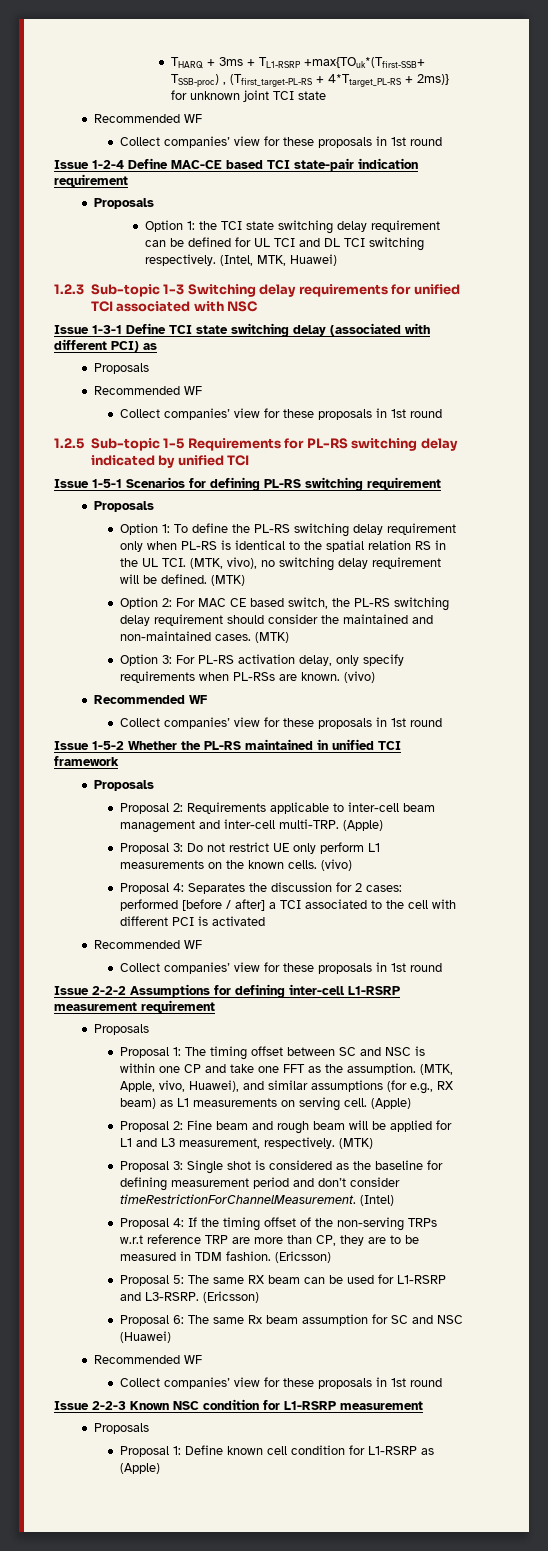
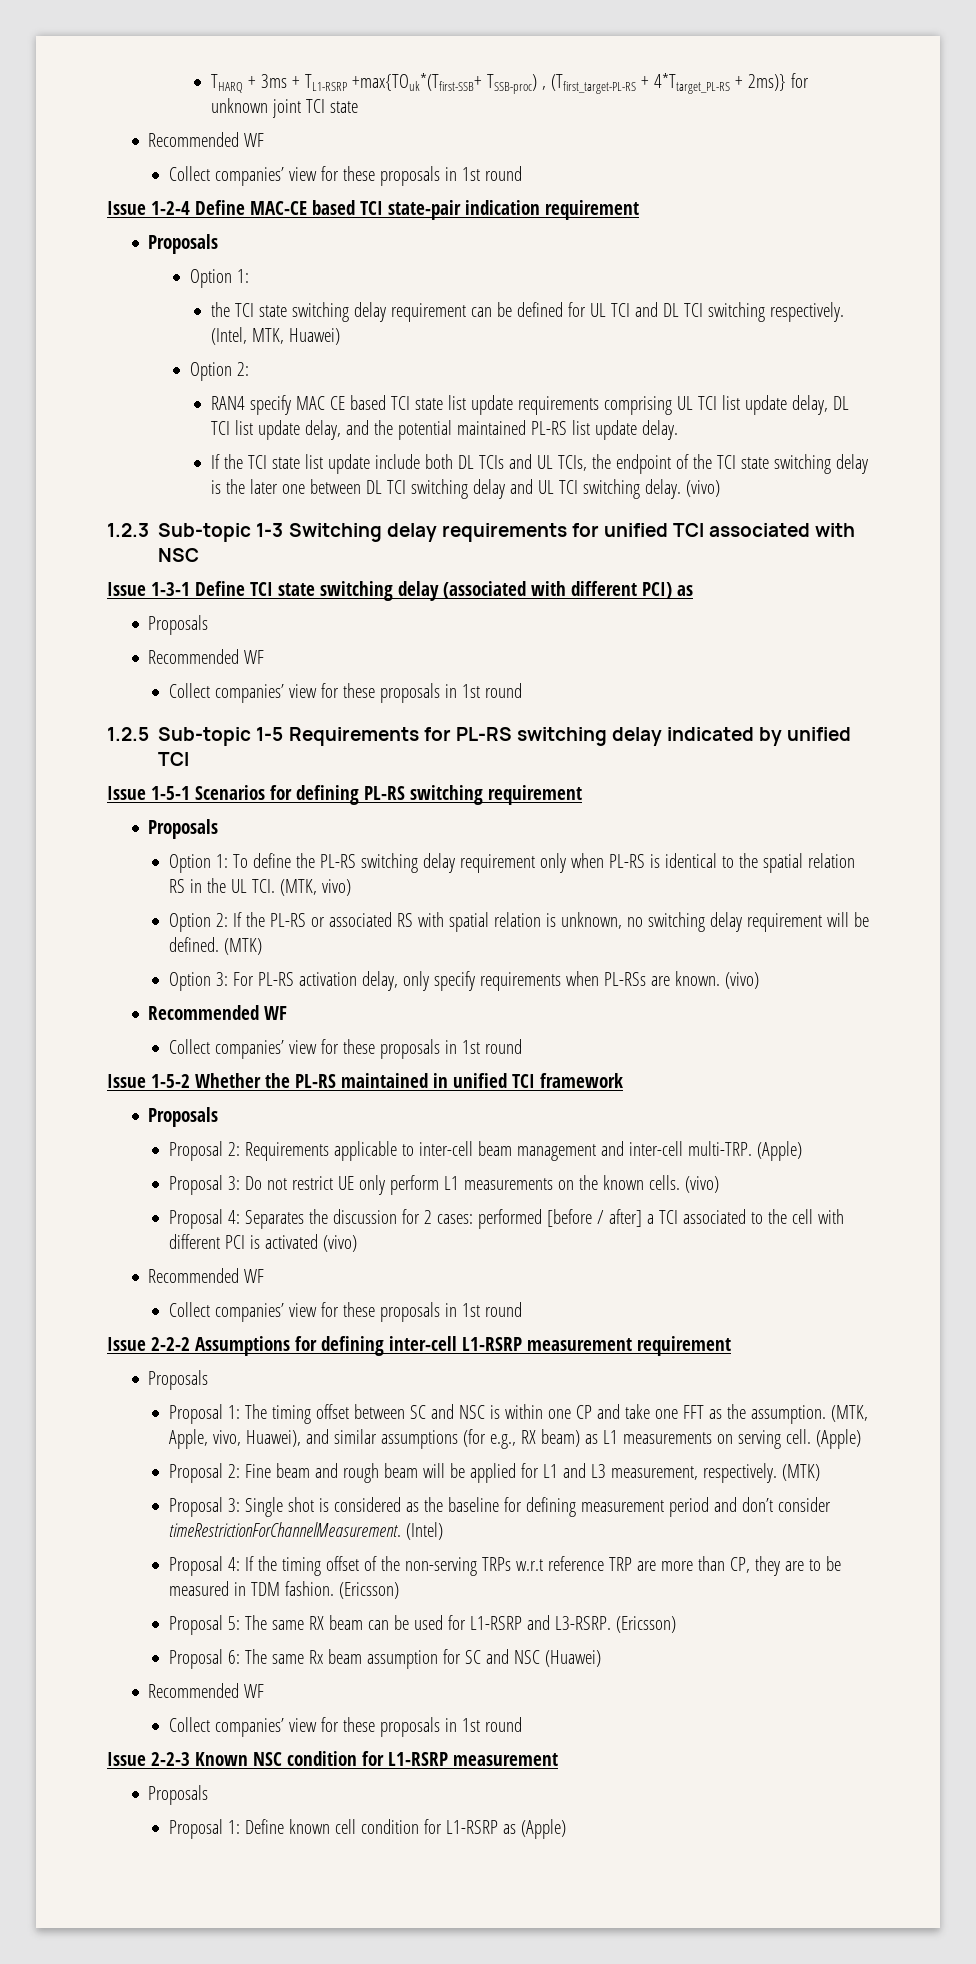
(196, 225) none -> (249, 276) //
(338, 260) none -> [189,362,249,381] [210,395,849,415] [210,420,678,440] [210,454,868,474] [210,479,720,499] // Option 2: // RAN4 specify MAC CE based TCI state list update requirements comprising UL TCI list update delay, DL TCI list update delay, and the potential maintained PL-RS list update delay. // If the TCI state list update include both DL TCIs and UL TCIs, the endpoint of the TCI state switching delay is the later one between DL TCI switching delay and UL TCI switching delay. (vivo)
[226,557,257,569] vivo), -> [322,879,352,896] [169,912,623,932] vivo) // Option 2: If the PL-RS or associated RS with spatial relation is unknown,
[119,597,449,611] [119,614,433,626] [119,631,289,643] // Option 2: For MAC CE based switch, the PL-RS switching delay requirement should consider the maintained and non-maintained cases. (MTK) -> (263, 946) none
(265, 921) none -> [323,1235,358,1252] (vivo)

